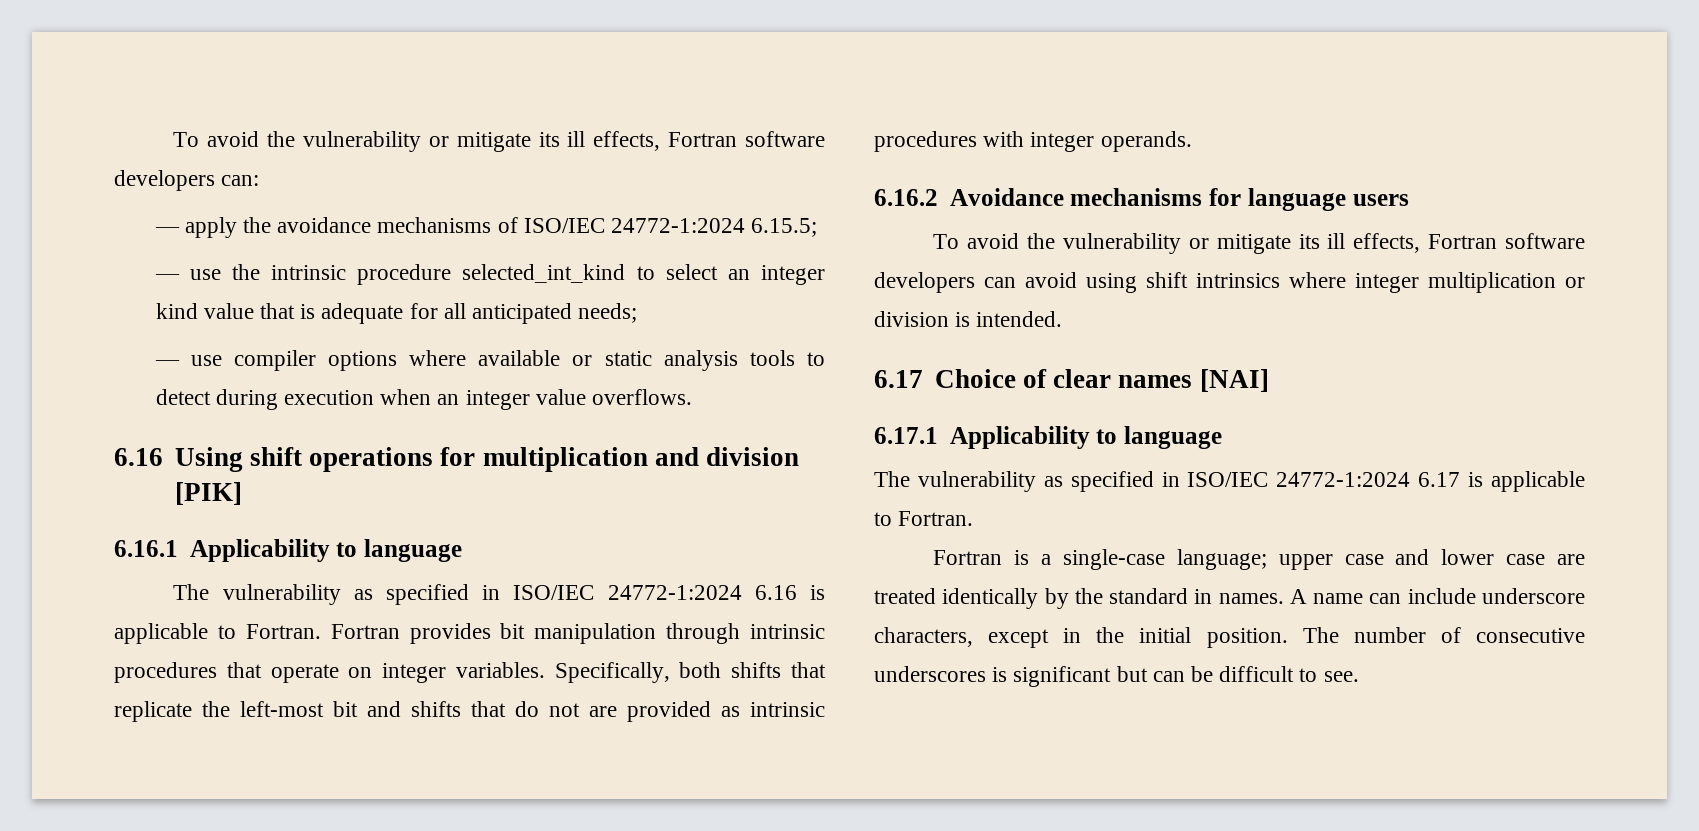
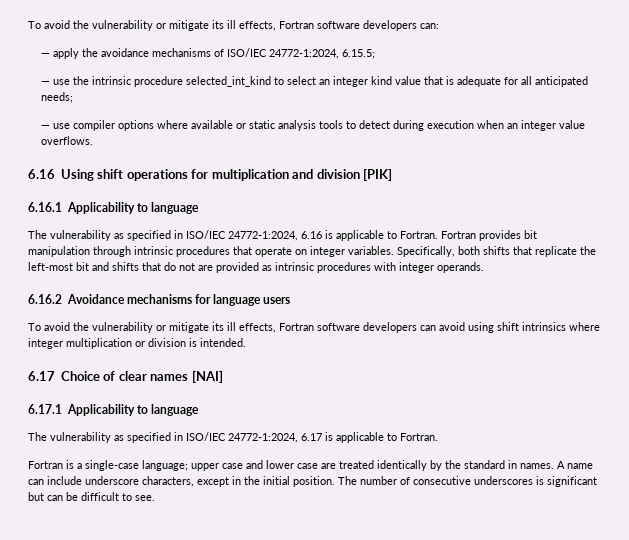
[611,218,746,233] 24772-1:2024 -> [268,49,339,59] 24772-1:2024,
[607,585,742,600] 24772-1:2024 -> [228,231,298,241] 24772-1:2024,
[1276,472,1411,487] 24772-1:2024 -> [228,433,298,443] 24772-1:2024,

